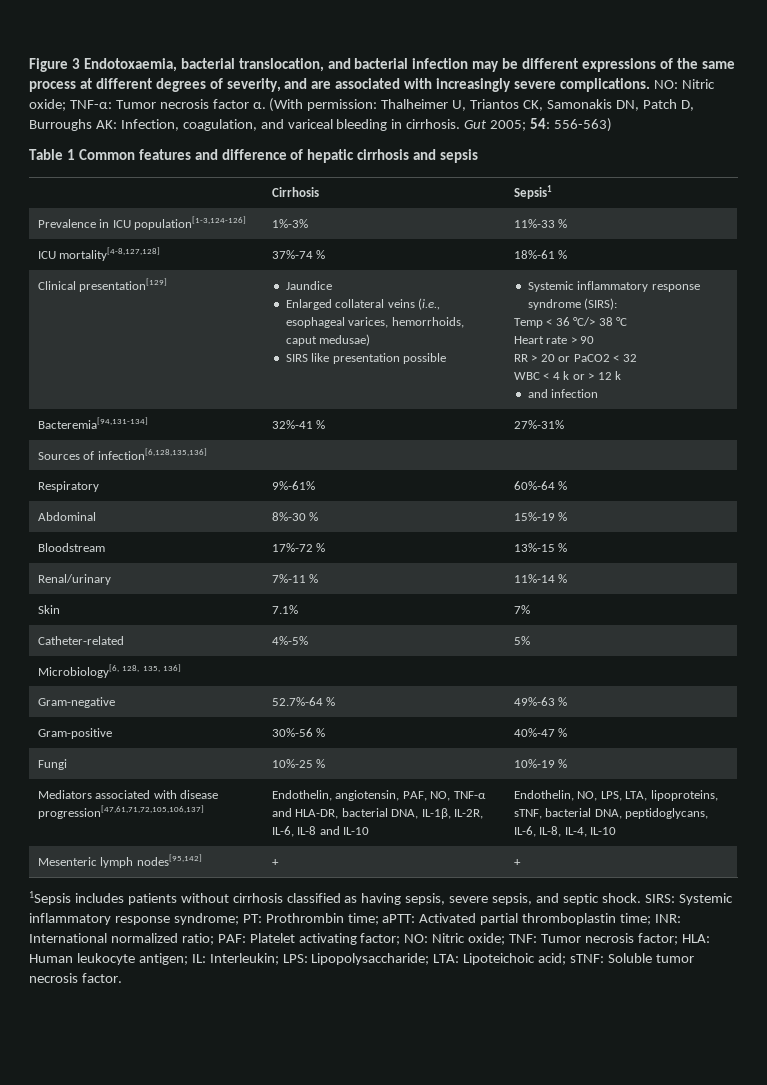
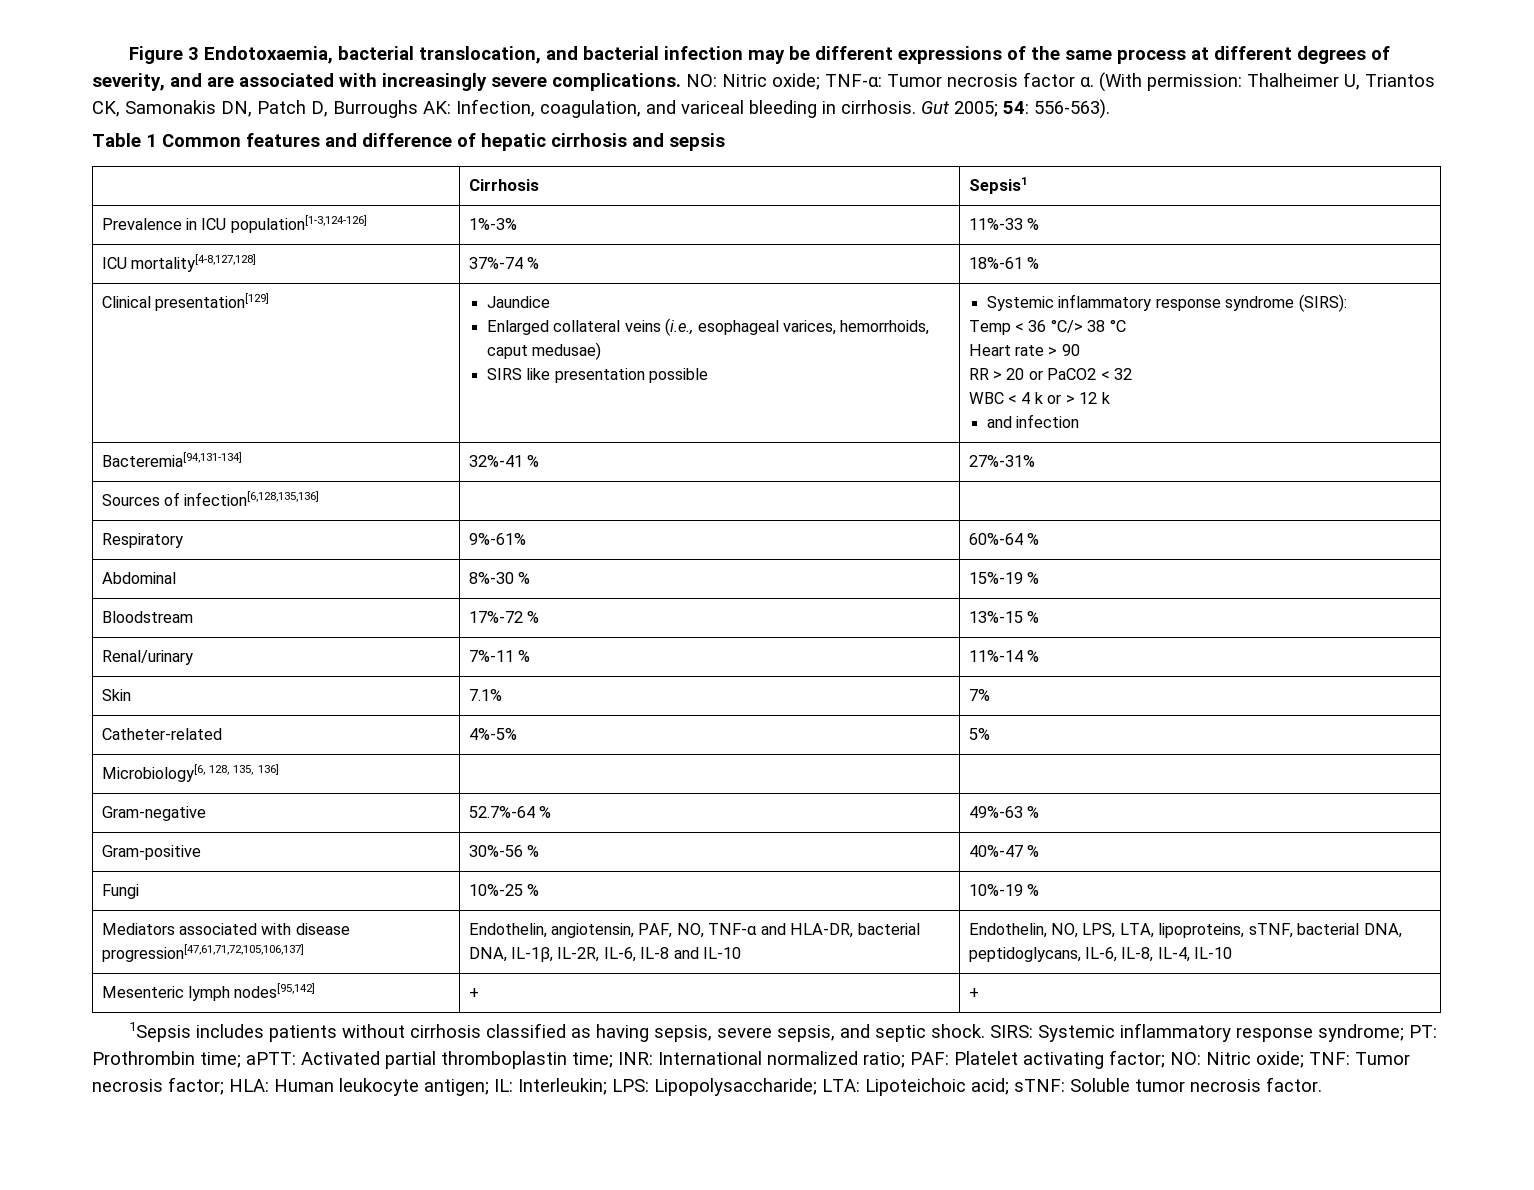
[553,118,612,132] 556-563) -> [1034,99,1110,119] 556-563).

